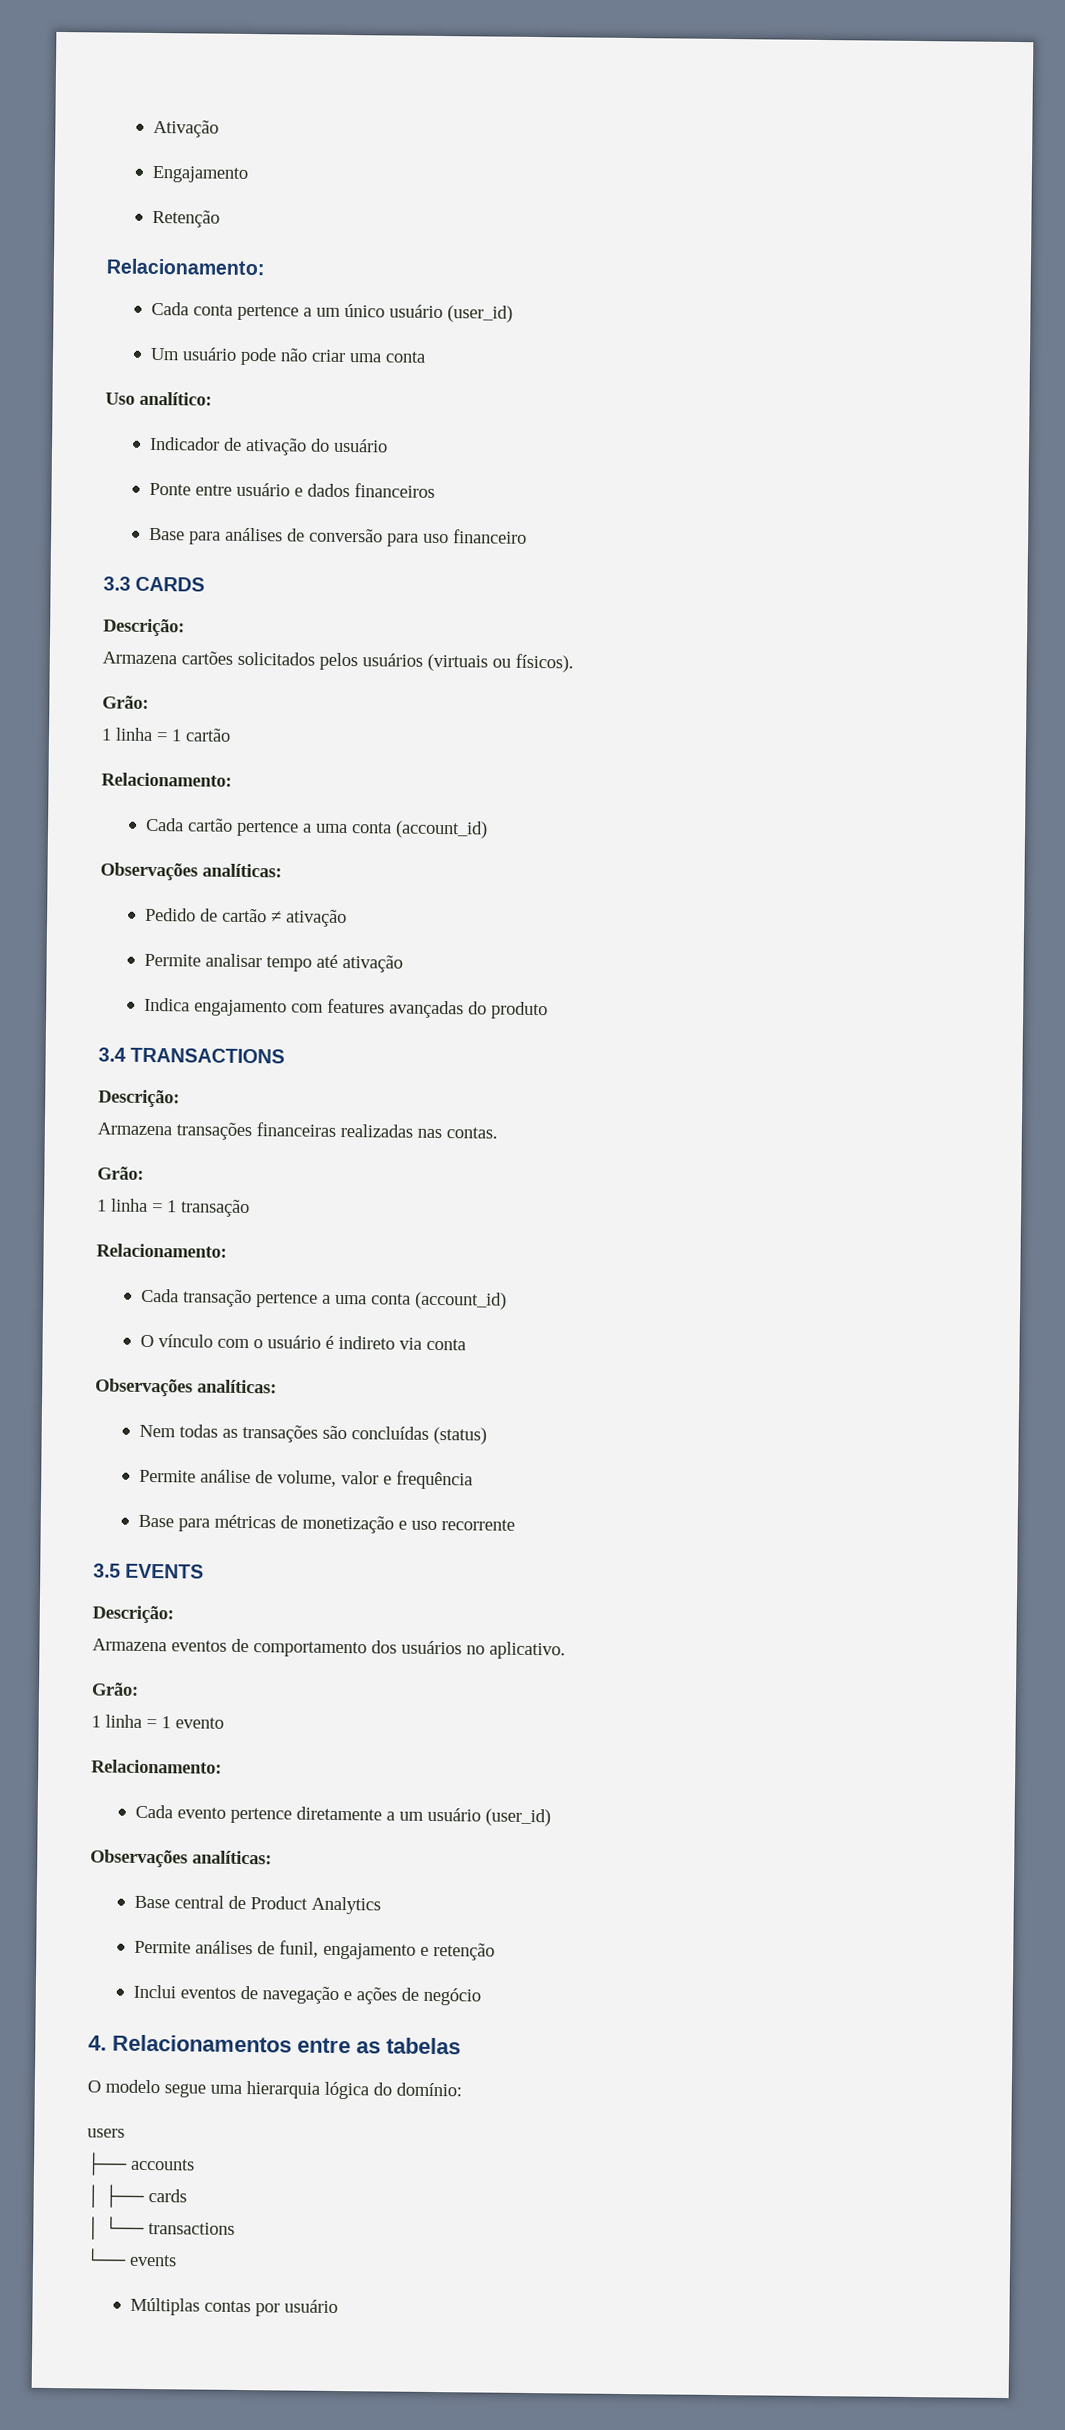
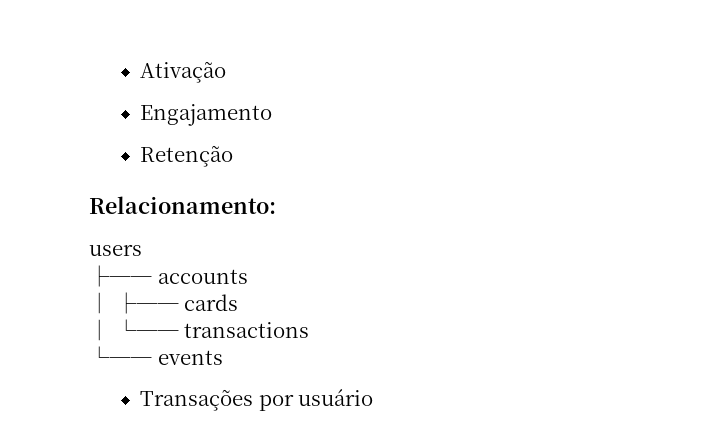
[150,301,513,323] [149,347,426,366] [105,391,212,406] [148,436,388,456] [148,482,435,498] [148,527,527,547] [103,576,206,592] [103,618,185,637] [102,651,574,673] [102,695,149,709] [101,727,231,742] [101,772,232,787] [145,817,488,839] [100,862,282,881] [144,907,347,928] [143,953,403,973] [143,997,548,1020] [98,1047,286,1064] [98,1089,180,1108] [97,1122,498,1141] [97,1166,144,1180] [97,1198,250,1218] [96,1243,227,1258] [140,1288,507,1310] [139,1334,466,1351] [95,1378,277,1397] [138,1424,487,1445] [138,1469,473,1490] [137,1514,515,1534] [93,1563,205,1579] [92,1605,174,1624] [92,1638,566,1660] [91,1682,139,1696] [91,1714,224,1729] [91,1759,222,1774] [134,1804,551,1827] [90,1849,272,1868] [133,1895,381,1915] [133,1940,495,1961] [132,1984,481,2006] [88,2034,461,2055] [87,2079,462,2100] // Cada conta pertence a um único usuário (user_id) // Um usuário pode não criar uma conta // Uso analítico: // Indicador de ativação do usuário // Ponte entre usuário e dados financeiros // Base para análises de conversão para uso financeiro // 3.3 CARDS // Descrição: // Armazena cartões solicitados pelos usuários (virtuais ou físicos). // Grão: // 1 linha = 1 cartão // Relacionamento: // Cada cartão pertence a uma conta (account_id) // Observações analíticas: // Pedido de cartão ≠ ativação // Permite analisar tempo até ativação // Indica engajamento com features avançadas do produto // 3.4 TRANSACTIONS // Descrição: // Armazena transações financeiras realizadas nas contas. // Grão: // 1 linha = 1 transação // Relacionamento: // Cada transação pertence a uma conta (account_id) // O vínculo com o usuário é indireto via conta // Observações analíticas: // Nem todas as transações são concluídas (status) // Permite análise de volume, valor e frequência // Base para métricas de monetização e uso recorrente // 3.5 EVENTS // Descrição: // Armazena eventos de comportamento dos usuários no aplicativo. // Grão: // 1 linha = 1 evento // Relacionamento: // Cada evento pertence diretamente a um usuário (user_id) // Observações analíticas: // Base central de Product Analytics // Permite análises de funil, engajamento e retenção // Inclui eventos de navegação e ações de negócio // 4. Relacionamentos entre as tabelas // O modelo segue uma hierarquia lógica do domínio: -> (276, 205) none
[129,2297,251,2316] Múltiplas contas -> [140,389,254,411] Transações

